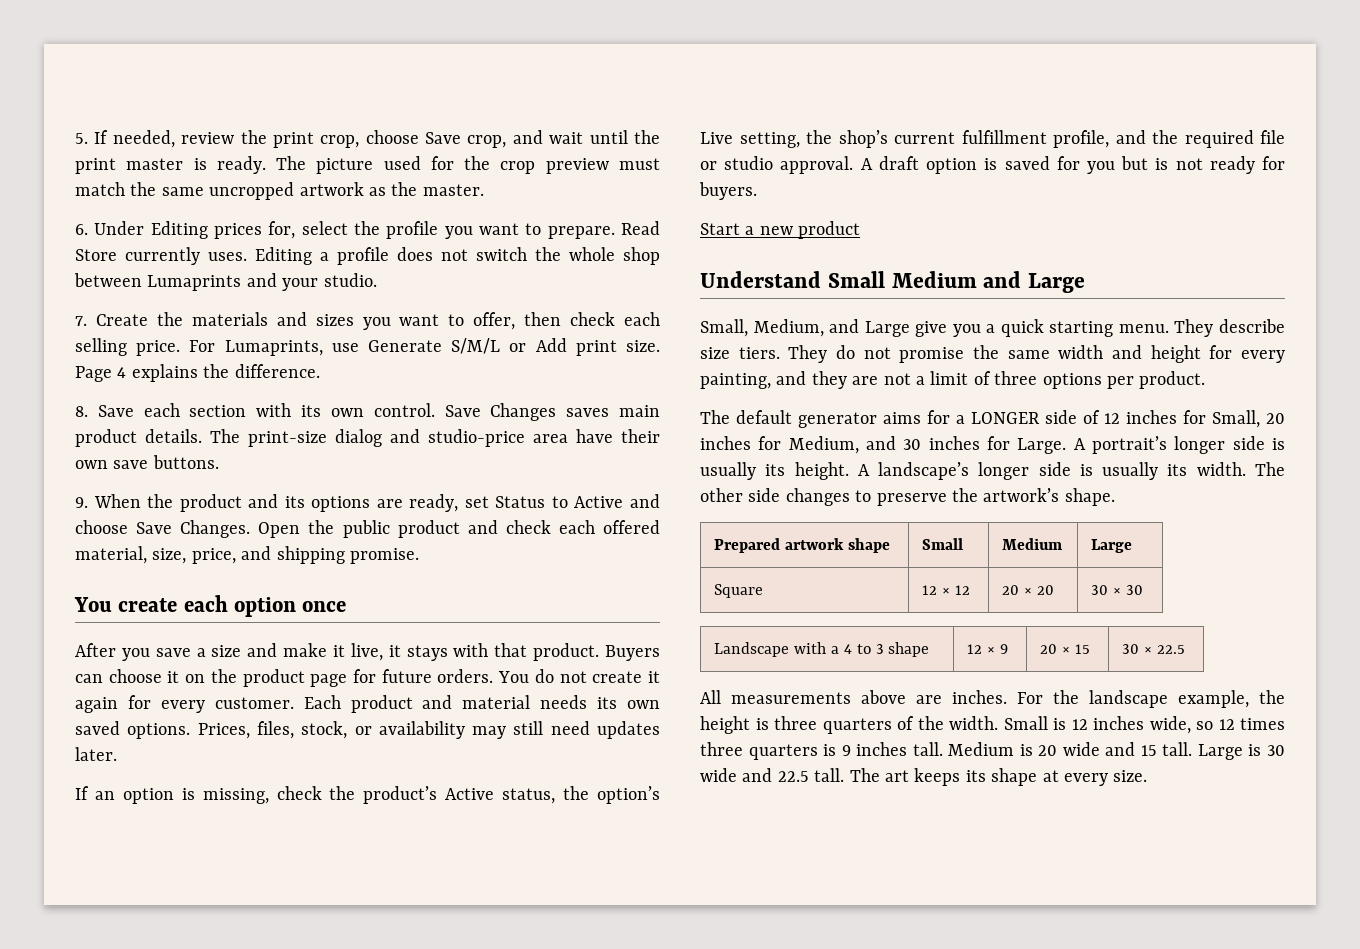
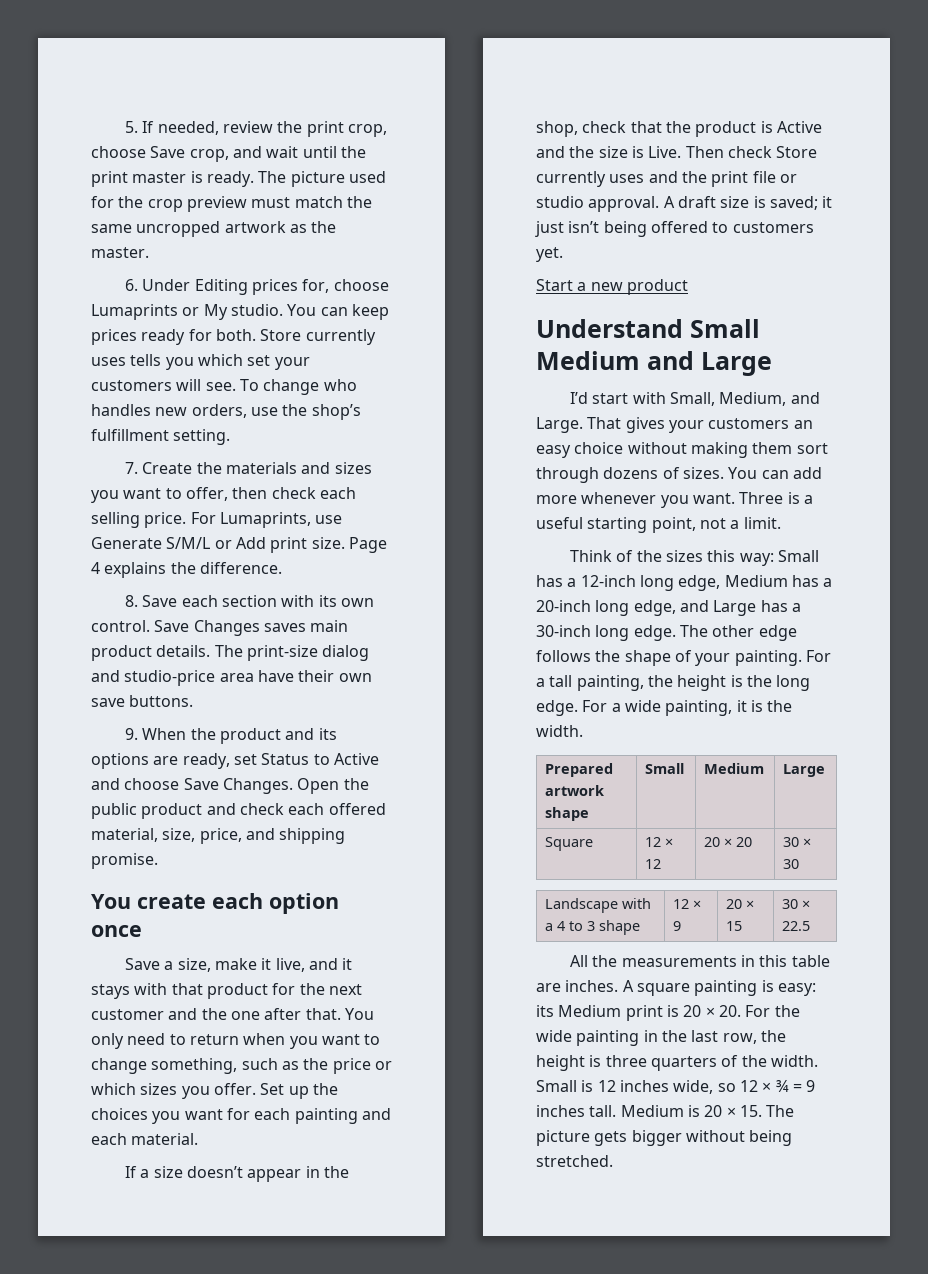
[301,221,660,239] [75,247,660,265] [74,273,377,291] select the profile you want to prepare. Read Store currently uses. Editing a profile does not switch the whole shop between Lumaprints and your studio. -> [333,279,389,291] [91,304,389,320] [91,329,376,345] [91,354,310,370] [91,379,357,395] [91,404,361,420] [91,429,231,445] choose Lumaprints or My studio. You can keep prices ready for both. Store currently uses tells you which set your customers will see. To change who handles new orders, use the shop’s fulfillment setting.
[75,643,278,661] After you save a size and -> [124,958,211,972] Save a size,
(383, 652) none -> [308,958,338,970] and
[533,643,660,661] [75,669,660,687] [75,695,660,713] [75,721,660,739] [75,747,117,761] [75,786,661,804] [700,130,1254,148] product. Buyers can choose it on the product page for future orders. You do not create it again for every customer. Each product and material needs its own saved options. Prices, files, stock, or availability may still need updates later. // If an option is missing, check the product’s Active status, the option’s Live setting, the shop’s current fulfillment profile, and the required -> [206,983,362,999] [91,1008,374,1020] [91,1033,381,1049] [91,1058,392,1074] [91,1083,338,1099] [91,1108,391,1124] [91,1133,199,1145] [124,1166,349,1182] [536,121,822,137] [536,146,818,158] [536,171,749,187] product for the next customer and the one after that. You only need to return when you want to change something, such as the price or which sizes you offer. Set up the choices you want for each painting and each material. // If a size doesn’t appear in the shop, check that the product is Active and the size is Live. Then check Store currently uses and the print
[926,156,1285,174] [699,182,757,200] option is saved for you but is not ready for buyers. -> [720,196,833,210] [535,221,814,237] [536,247,563,262] size is saved; it just isn’t being offered to customers yet.
[700,319,1285,337] [700,345,1285,363] [700,371,1206,389] [700,410,1285,428] [700,436,1285,454] [700,462,1285,480] [700,488,1115,506] Small, Medium, and Large give you a quick starting menu. They describe size tiers. They do not promise the same width and height for every painting, and they are not a limit of three options per product. // The default generator aims for a LONGER side of 12 inches for Small, 20 inches for Medium, and 30 inches for Large. A portrait’s longer side is usually its height. A landscape’s longer side is usually its width. The other side changes to preserve the artwork’s shape. -> [569,392,820,406] [536,417,813,433] [536,442,828,458] [536,467,822,483] [536,492,813,508] [536,517,781,533] [569,550,819,566] [536,575,833,591] [536,600,801,616] [536,625,797,641] [536,650,831,666] [536,675,811,691] [536,700,793,716] [536,725,583,737] I’d start with Small, Medium, and Large. That gives your customers an easy choice without making them sort through dozens of sizes. You can add more whenever you want. Three is a useful starting point, not a limit. // Think of the sizes this way: Small has a 12-inch long edge, Medium has a 20-inch long edge, and Large has a 30-inch long edge. The other edge follows the shape of your painting. For a tall painting, the height is the long edge. For a wide painting, it is the width.
[731,690,1249,708] measurements above are inches. For the landscape example, -> [592,955,830,967] [536,980,816,996] [536,1005,800,1021] [536,1030,757,1046] the measurements in this table are inches. A square painting is easy: its Medium print is 20 × 20. For the wide painting in the last row,
[1240,718,1285,730] [700,742,837,760] times three quarters is -> [762,1079,802,1092] × ¾ =
[1062,742,1285,760] [700,768,1148,786] wide and 15 tall. Large is 30 wide and 22.5 tall. The art keeps its shape at every size. -> [726,1105,795,1117] [536,1130,793,1146] [536,1155,613,1167] × 15. The picture gets bigger without being stretched.

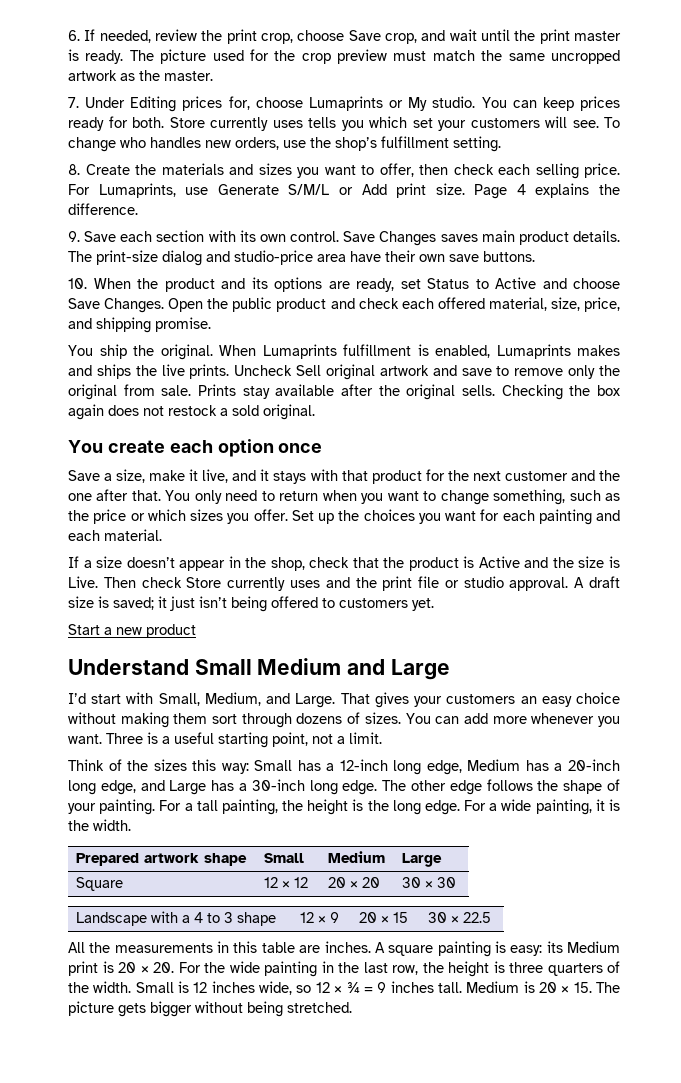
[124,121,138,133] 5. -> [68,30,80,41] 6.
[124,279,138,291] 6. -> [68,97,79,108] 7.
[124,462,138,474] 7. -> [68,164,80,175] 8.
[124,595,138,607] 8. -> [68,231,80,242] 9.
[124,728,138,740] 9. -> [68,278,87,289] 10.
(158, 861) none -> [68,344,620,360] [68,364,620,380] [68,384,621,400] [68,404,315,420] // You ship the original. When Lumaprints fulfillment is enabled, Lumaprints makes and ships the live prints. Uncheck Sell original artwork and save to remove only the original from sale. Prints stay available after the original sells. Checking the box again does not restock a sold original.

